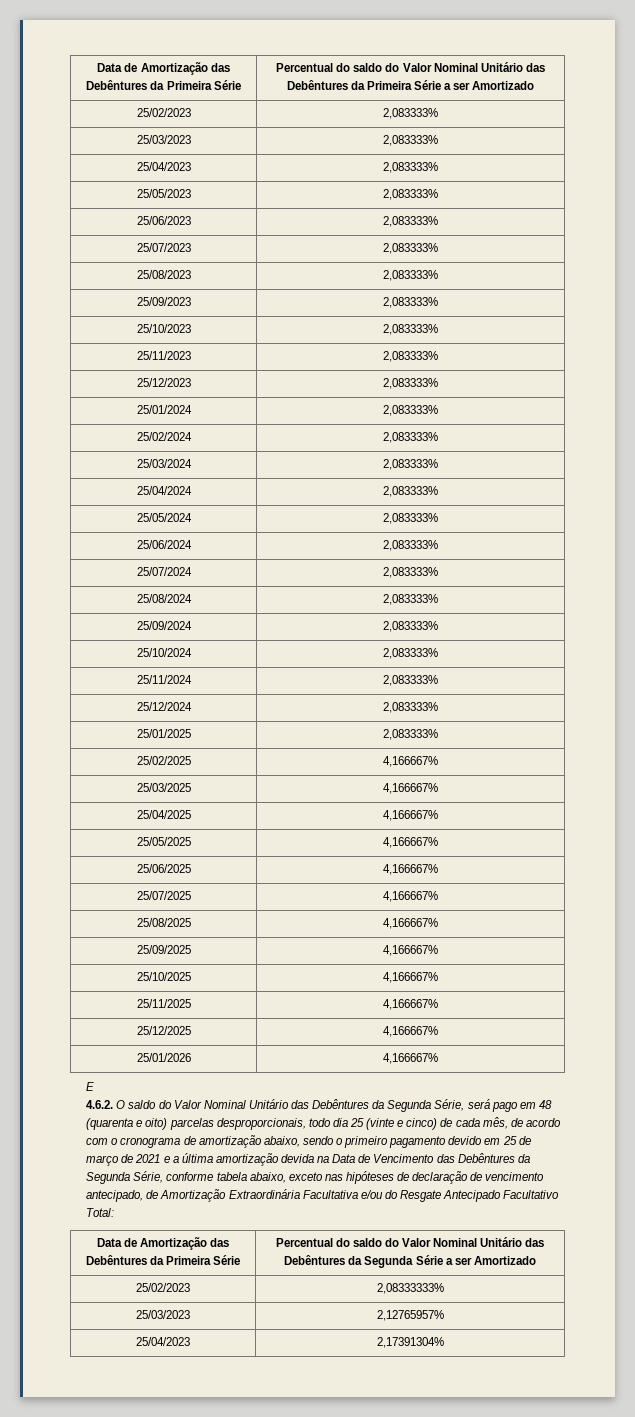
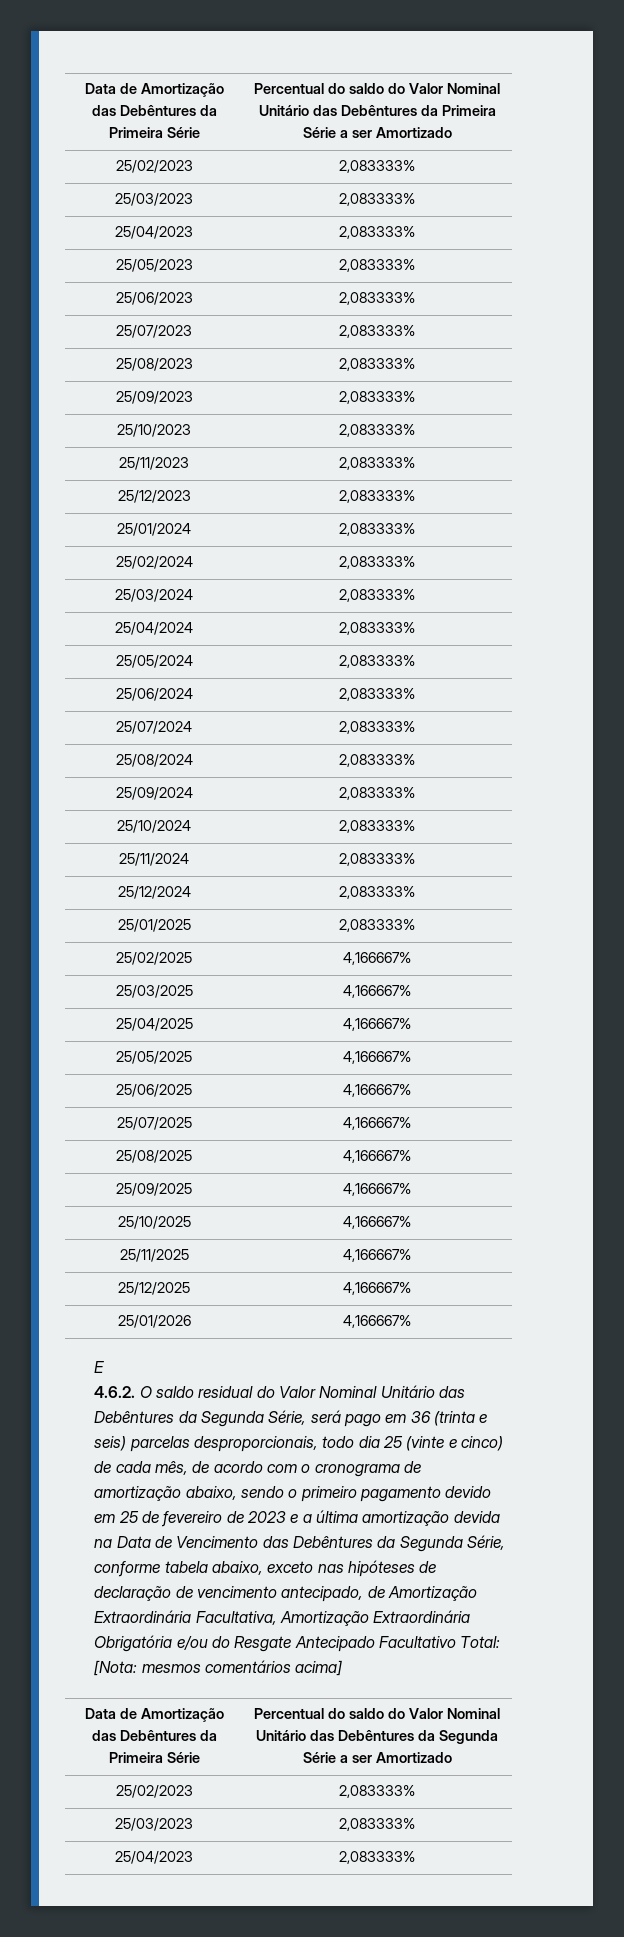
(157, 1104) none -> [198,1386,254,1398] residual
[538,1100,552,1109] [86,1118,168,1130] 48 (quarenta e oito) -> [410,1411,488,1426] [94,1436,127,1451] 36 (trinta e seis)
[86,1154,161,1166] março de 2021 -> [161,1511,286,1527] fevereiro de 2023
[302,1190,358,1199] Facultativa -> [195,1610,471,1626] [94,1635,173,1652] Facultativa, Amortização Extraordinária Obrigatória
(115, 1212) none -> [94,1660,343,1676] [Nota: mesmos comentários acima]
[376,1283,444,1294] [136,1310,190,1319] [376,1310,444,1321] [136,1337,190,1346] [376,1337,444,1348] 2,08333333% // 25/03/2023 | 2,12765957% // 25/04/2023 | 2,17391304% -> [339,1785,415,1798] [115,1818,193,1831] [339,1818,415,1831] [115,1851,193,1864] [339,1851,415,1864] 2,083333% // 25/03/2023 | 2,083333% // 25/04/2023 | 2,083333%

